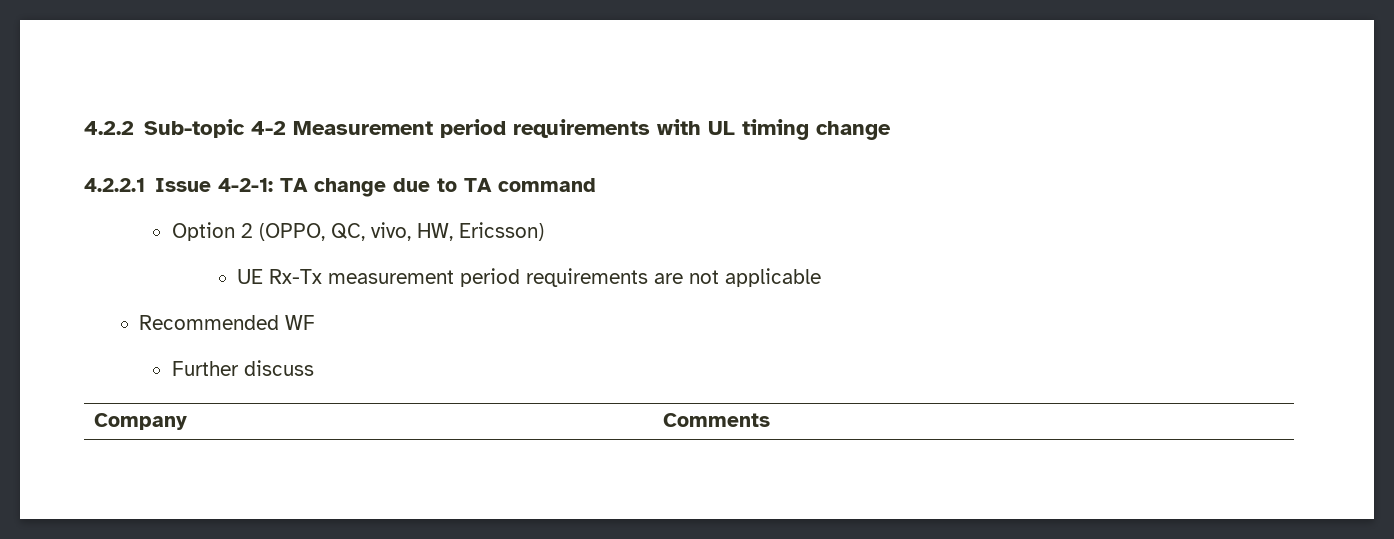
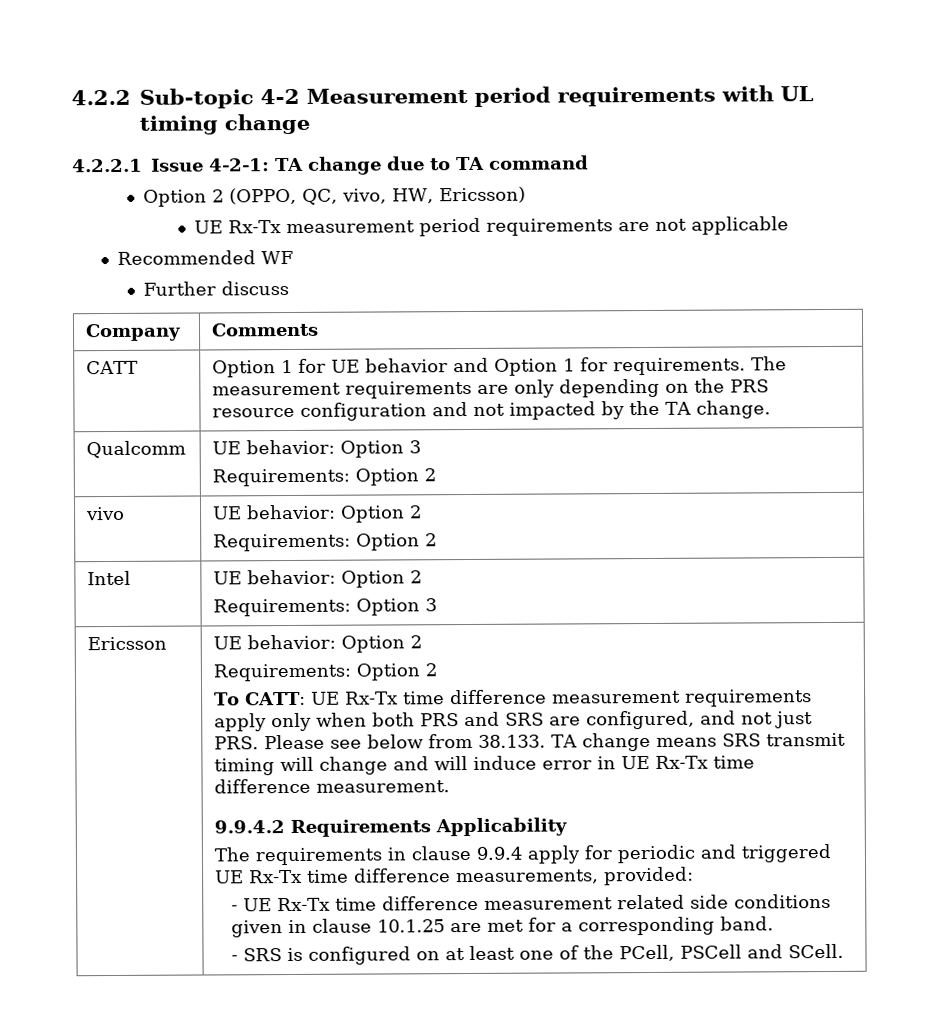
(770, 420) none -> [86,360,139,375] [212,356,788,378] [212,378,770,399] [212,400,772,421] [86,440,187,459] [212,439,422,458] [212,468,437,487] [86,506,126,521] [213,504,423,523] [213,533,438,552] [87,570,132,586] [213,569,423,588] [213,598,438,617] [87,636,168,651] [213,634,423,653] [213,663,438,682] [214,689,813,707] [214,710,814,732] [214,732,847,752] [214,755,756,776] [214,778,451,794] [214,817,568,838] [214,843,832,866] [215,866,695,886] [230,893,831,912] [230,916,774,938] [230,943,844,965] // CATT | Option 1 for UE behavior and Option 1 for requirements. The measurement requirements are only depending on the PRS resource configuration and not impacted by the TA change. // Qualcomm | UE behavior: Option 3 // Requirements: Option 2 // vivo | UE behavior: Option 2 // Requirements: Option 2 // Intel | UE behavior: Option 2 // Requirements: Option 3 // Ericsson | UE behavior: Option 2 // Requirements: Option 2 // To CATT: UE Rx-Tx time difference measurement requirements apply only when both PRS and SRS are configured, and not just PRS. Please see below from 38.133. TA change means SRS transmit timing will change and will induce error in UE Rx-Tx time difference measurement. // 9.9.4.2 Requirements Applicability // The requirements in clause 9.9.4 apply for periodic and triggered UE Rx-Tx time difference measurements, provided: // - UE Rx-Tx time difference measurement related side conditions given in clause 10.1.25 are met for a corresponding band. // - SRS is configured on at least one of the PCell, PSCell and SCell.

